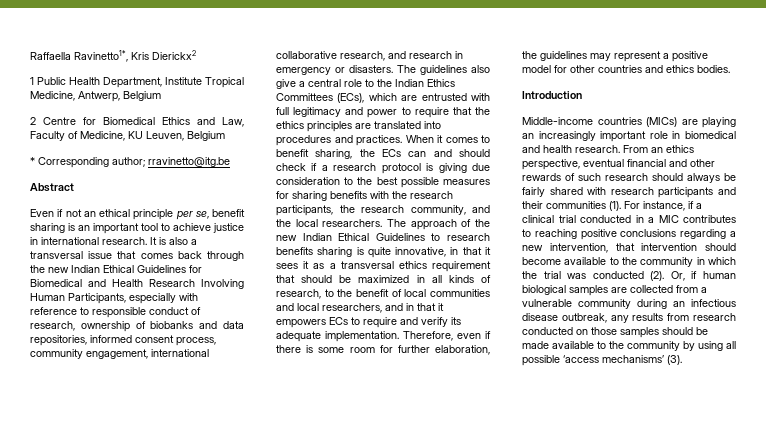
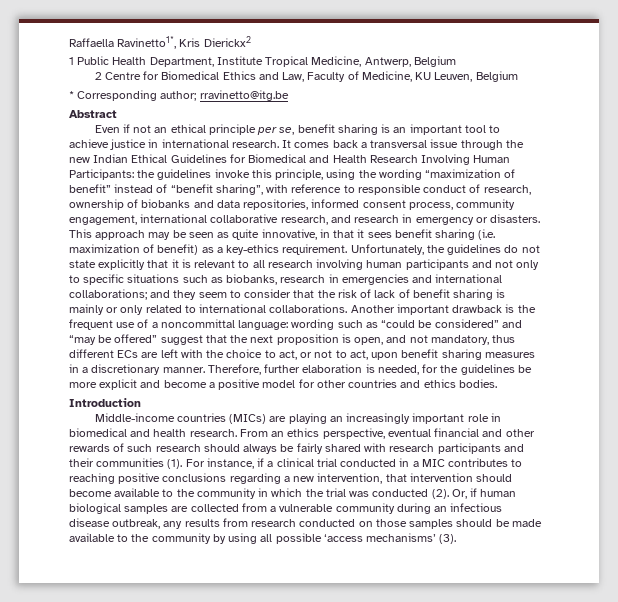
[159,237,188,245] is also -> [294,140,358,148] comes back
[117,251,202,259] that comes back -> (459, 143) none
[68,293,176,304] Participants, especially -> [69,169,516,180] [69,184,263,195] Participants: the guidelines invoke this principle, using the wording “maximization of benefit” instead of “benefit sharing”,
[397,65,490,75] [276,79,455,89] [276,93,490,103] [276,107,490,118] [276,121,441,132] [276,135,490,146] [276,149,490,159] [276,163,490,174] [276,177,490,188] [276,191,453,201] [276,205,490,216] [276,219,490,230] [276,233,490,241] [276,247,364,257] The guidelines also give a central role to the Indian Ethics Committees (ECs), which are entrusted with full legitimacy and power to require that the ethics principles are translated into procedures and practices. When it comes to benefit sharing, the ECs can and should check if a research protocol is giving due consideration to the best possible measures for sharing benefits with the research participants, the research community, and the local researchers. The approach of the new Indian Ethical Guidelines to research benefits sharing is -> [69,229,230,240] This approach may be seen as
[303,261,491,272] [276,275,491,283] [276,289,490,299] [276,303,444,313] [276,317,461,328] [276,331,491,342] [276,345,490,355] [522,51,661,62] it as a transversal ethics requirement that should be maximized in all kinds of research, to the benefit of local communities and local researchers, and in that it empowers ECs to require and verify its adequate implementation. Therefore, even if there is some room for further elaboration, the guidelines may represent -> [394,229,496,240] [69,244,540,255] [69,259,540,270] [69,274,503,285] [69,289,506,300] [69,304,536,315] [69,319,522,330] [69,334,516,345] [69,349,535,360] [69,364,532,375] [69,379,207,390] benefit sharing (i.e. maximization of benefit) as a key-ethics requirement. Unfortunately, the guidelines do not state explicitly that it is relevant to all research involving human participants and not only to specific situations such as biobanks, research in emergencies and international collaborations; and they seem to consider that the risk of lack of benefit sharing is mainly or only related to international collaborations. Another important drawback is the frequent use of a noncommittal language: wording such as “could be considered” and “may be offered” suggest that the next proposition is open, and not mandatory, thus different ECs are left with the choice to act, or not to act, upon benefit sharing measures in a discretionary manner. Therefore, further elaboration is needed, for the guidelines be more explicit and become

